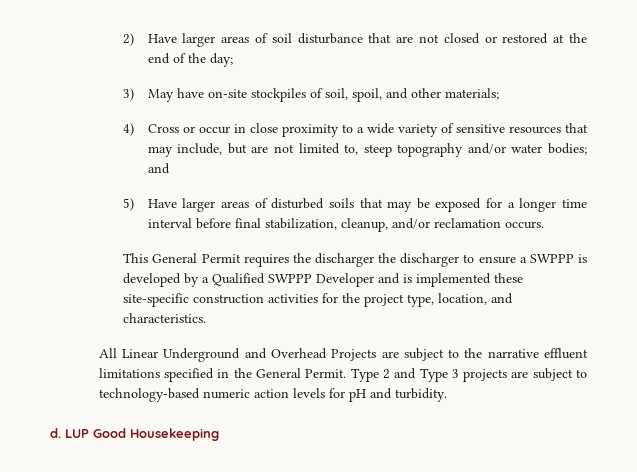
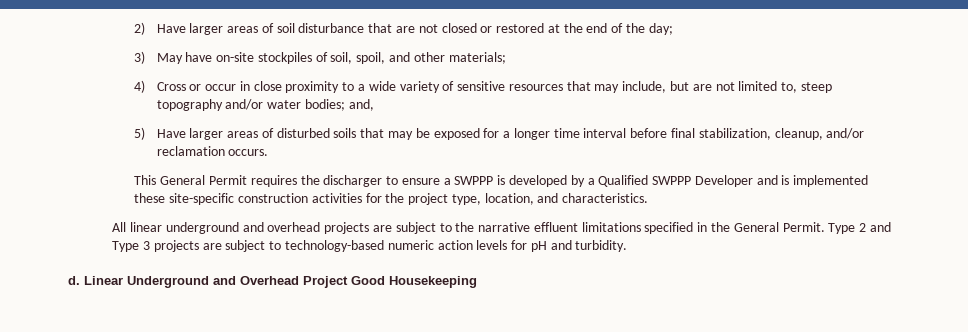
[147,163,170,174] and -> [348,99,374,111] and,
[378,253,460,267] the discharger -> (383, 181) none
[122,348,377,362] Linear Underground and Overhead Projects -> [130,222,370,234] linear underground and overhead projects
[65,429,89,438] LUP -> [84,276,348,288] Linear Underground and Overhead Project

